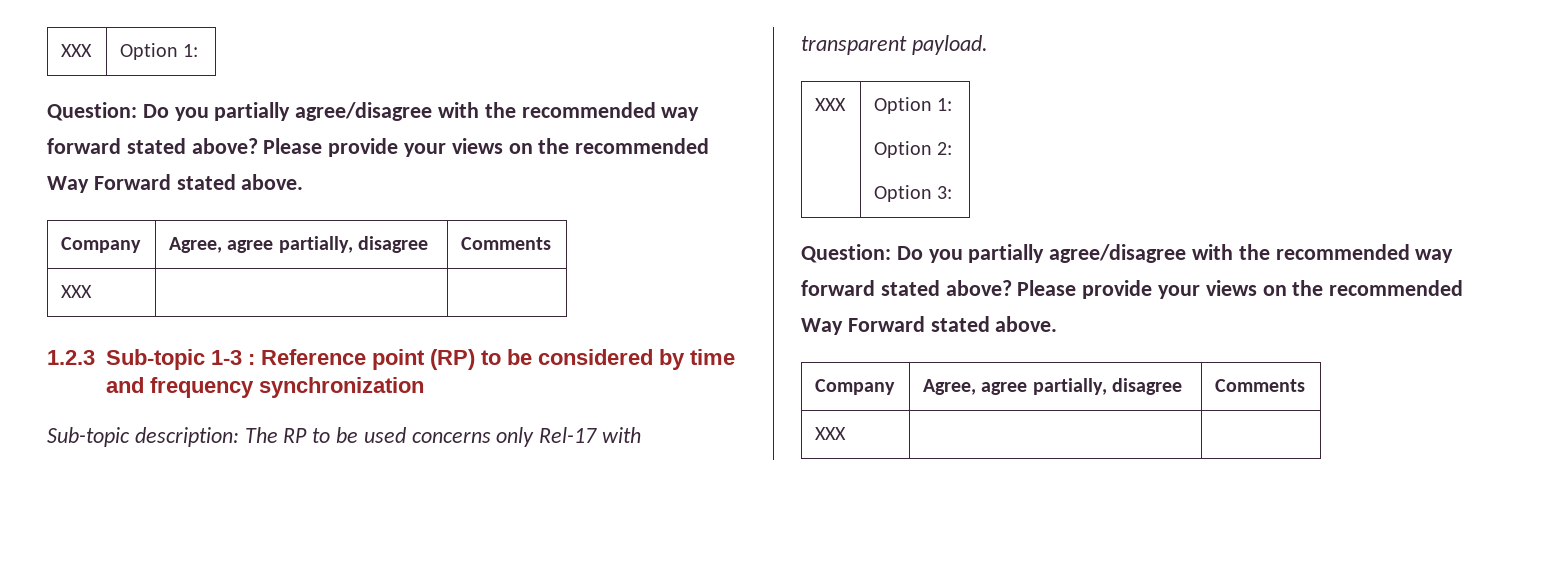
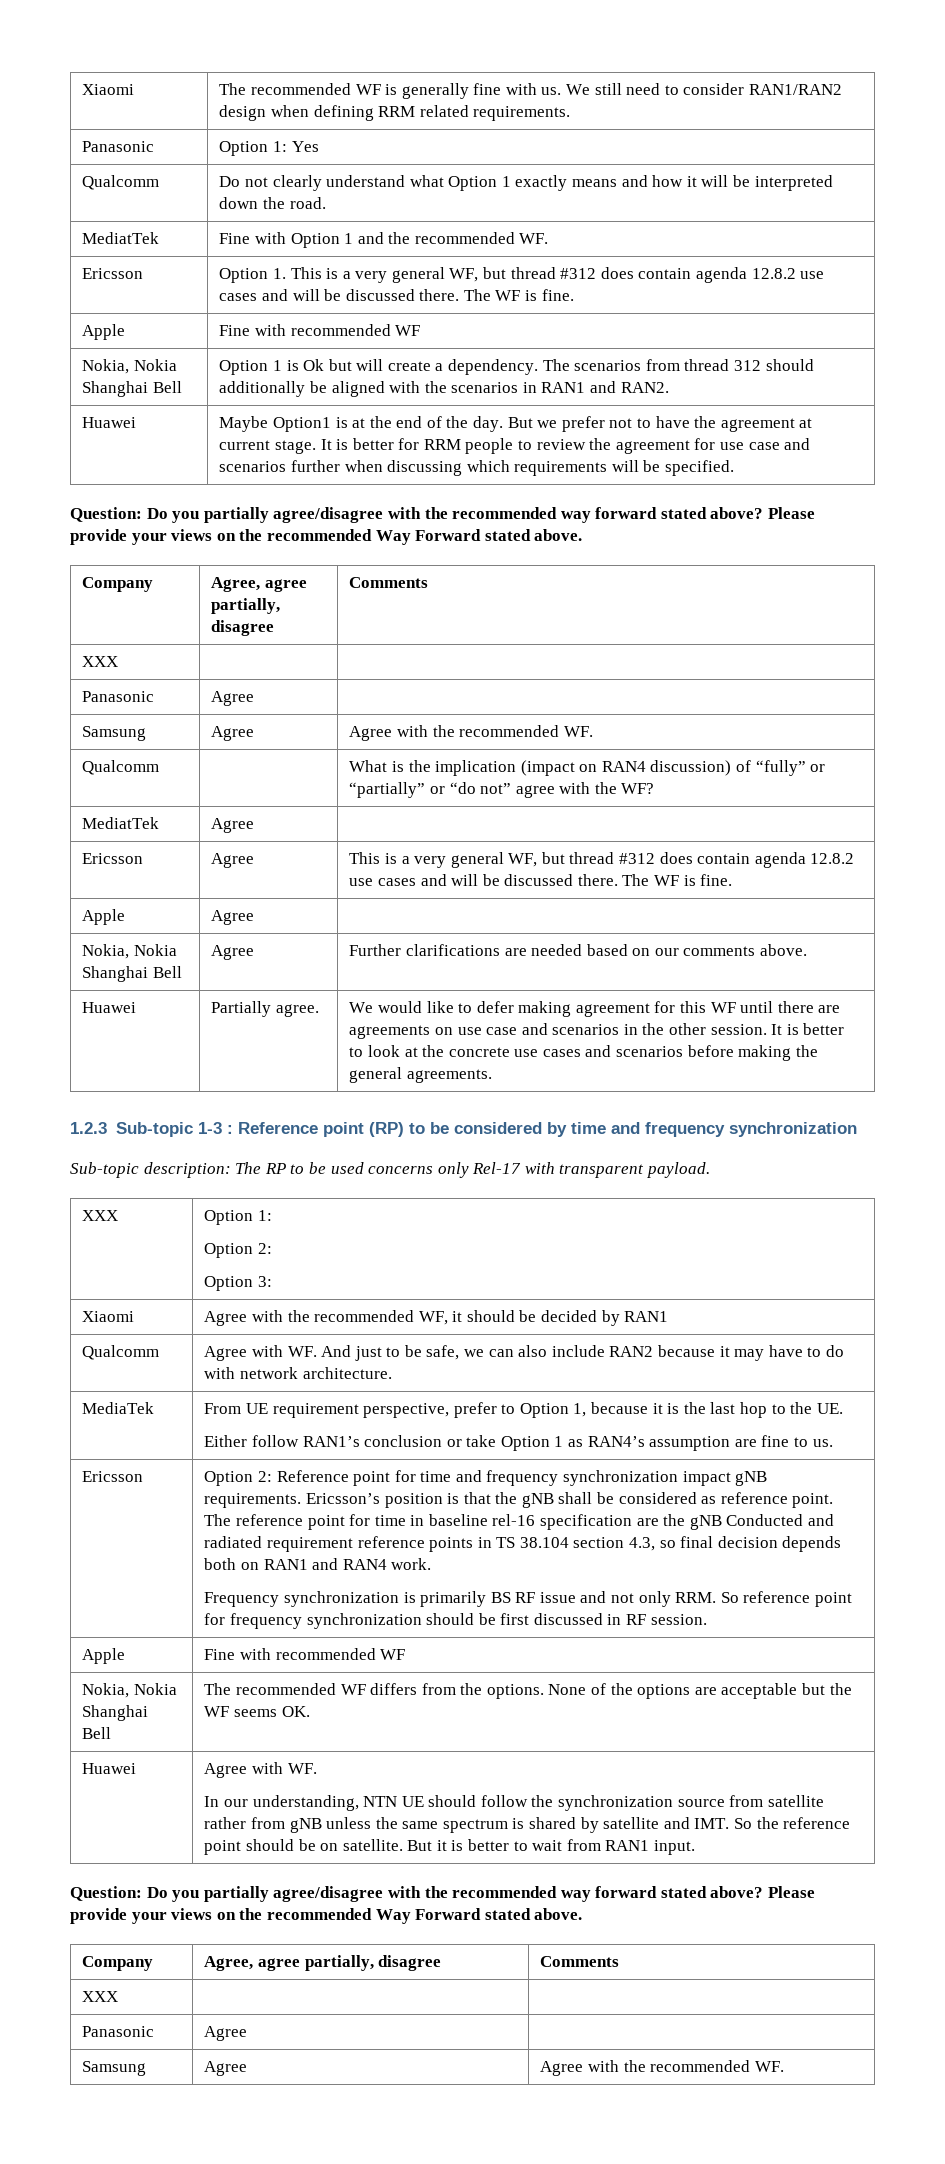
[61,44,93,57] [120,43,199,60] XXX | Option 1: -> [82,84,135,95] [219,83,843,99] [219,105,571,121] [82,141,155,152] [219,141,319,156] [82,175,160,190] [219,175,833,191] [219,197,326,209] [82,232,160,244] [219,232,549,248] [82,268,144,279] [219,267,825,283] [219,289,574,301] [82,324,126,340] [219,324,421,336] [82,359,177,374] [82,381,182,397] [219,359,814,375] [219,381,669,397] [82,417,137,428] [219,416,813,432] [219,438,811,454] [219,460,735,476] Xiaomi | The recommended WF is generally fine with us. We still need to consider RAN1/RAN2 design when defining RRM related requirements. // Panasonic | Option 1: Yes // Qualcomm | Do not clearly understand what Option 1 exactly means and how it will be interpreted down the road. // MediatTek | Fine with Option 1 and the recommended WF. // Ericsson | Option 1. This is a very general WF, but thread #312 does contain agenda 12.8.2 use cases and will be discussed there. The WF is fine. // Apple | Fine with recommended WF // Nokia, Nokia Shanghai Bell | Option 1 is Ok but will create a dependency. The scenarios from thread 312 should additionally be aligned with the scenarios in RAN1 and RAN2. // Huawei | Maybe Option1 is at the end of the day. But we prefer not to have the agreement at current stage. It is better for RRM people to review the agreement for use case and scenarios further when discussing which requirements will be specified.
(93, 291) none -> [82,691,155,702] [211,691,255,706] [82,726,147,741] [211,726,255,741] [349,725,593,741] [82,760,160,775] [349,760,826,776] [349,782,655,798] [82,817,160,829] [211,818,255,833] [82,853,144,864] [211,853,255,868] [349,852,855,868] [349,874,733,886] [82,909,126,925] [211,910,255,925] [82,944,177,959] [82,966,182,982] [211,945,255,960] [349,944,808,956] [82,1002,137,1013] [211,1001,319,1017] [349,1001,841,1017] [349,1023,845,1039] [349,1045,818,1061] [349,1067,492,1083] // Panasonic | Agree | // Samsung | Agree | Agree with the recommended WF. // Qualcomm | | What is the implication (impact on RAN4 discussion) of “fully” or “partially” or “do not” agree with the WF? // MediatTek | Agree | // Ericsson | Agree | This is a very general WF, but thread #312 does contain agenda 12.8.2 use cases and will be discussed there. The WF is fine. // Apple | Agree | // Nokia, Nokia Shanghai Bell | Agree | Further clarifications are needed based on our comments above. // Huawei | Partially agree. | We would like to defer making agreement for this WF until there are agreements on use case and scenarios in the other session. It is better to look at the concrete use cases and scenarios before making the general agreements.
(953, 192) none -> [82,1311,135,1322] [204,1310,669,1326] [82,1345,160,1360] [204,1345,844,1361] [204,1367,392,1379] [82,1402,155,1414] [204,1402,843,1418] [204,1435,833,1451] [82,1471,144,1482] [204,1470,768,1486] [204,1492,834,1508] [204,1514,835,1530] [204,1536,842,1552] [204,1558,432,1570] [204,1591,853,1607] [204,1613,707,1629] [82,1648,126,1664] [204,1648,406,1660] [82,1683,177,1698] [82,1705,149,1721] [82,1727,112,1739] [204,1683,852,1699] [204,1706,310,1717] [82,1763,137,1774] [204,1762,317,1778] [204,1795,824,1811] [204,1817,851,1833] [204,1839,696,1855] // Xiaomi | Agree with the recommended WF, it should be decided by RAN1 // Qualcomm | Agree with WF. And just to be safe, we can also include RAN2 because it may have to do with network architecture. // MediaTek | From UE requirement perspective, prefer to Option 1, because it is the last hop to the UE. // Either follow RAN1’s conclusion or take Option 1 as RAN4’s assumption are fine to us. // Ericsson | Option 2: Reference point for time and frequency synchronization impact gNB requirements. Ericsson’s position is that the gNB shall be considered as reference point. The reference point for time in baseline rel-16 specification are the gNB Conducted and radiated requirement reference points in TS 38.104 section 4.3, so final decision depends both on RAN1 and RAN4 work. // Frequency synchronization is primarily BS RF issue and not only RRM. So reference point for frequency synchronization should be first discussed in RF session. // Apple | Fine with recommended WF // Nokia, Nokia Shanghai Bell | The recommended WF differs from the options. None of the options are acceptable but the WF seems OK. // Huawei | Agree with WF. // In our understanding, NTN UE should follow the synchronization source from satellite rather from gNB unless the same spectrum is shared by satellite and IMT. So the reference point should be on satellite. But it is better to wait from RAN1 input.
(847, 433) none -> [82,2026,155,2037] [204,2026,248,2041] [82,2061,147,2076] [204,2061,248,2076] [540,2060,784,2076] // Panasonic | Agree | // Samsung | Agree | Agree with the recommended WF.

